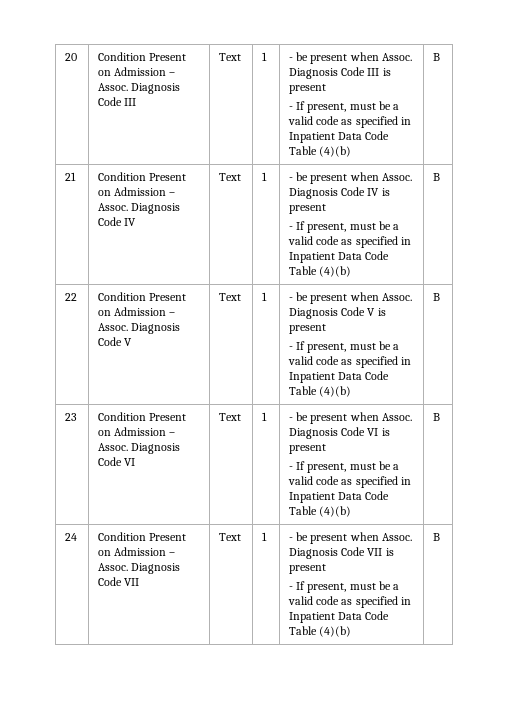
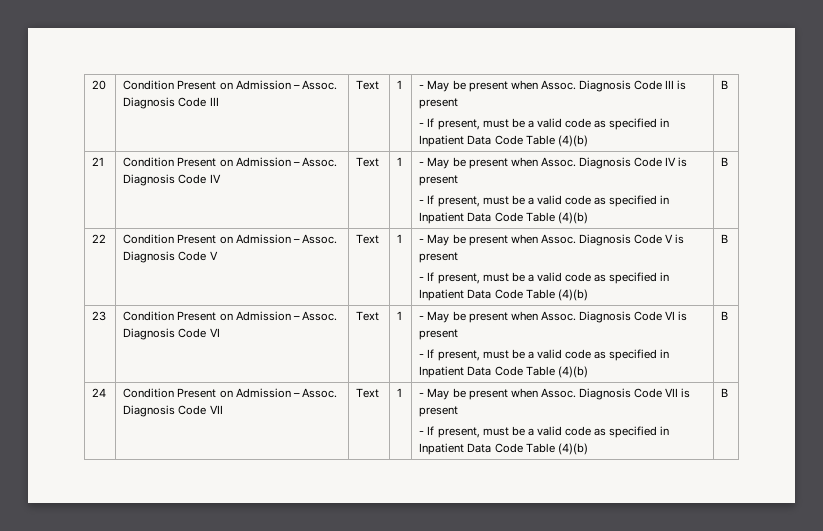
(294, 59) none -> [427,80,450,92] May
(294, 179) none -> [427,157,450,169] May
(294, 299) none -> [427,234,450,246] May
(294, 419) none -> [427,311,450,323] May
(294, 539) none -> [427,388,450,400] May

